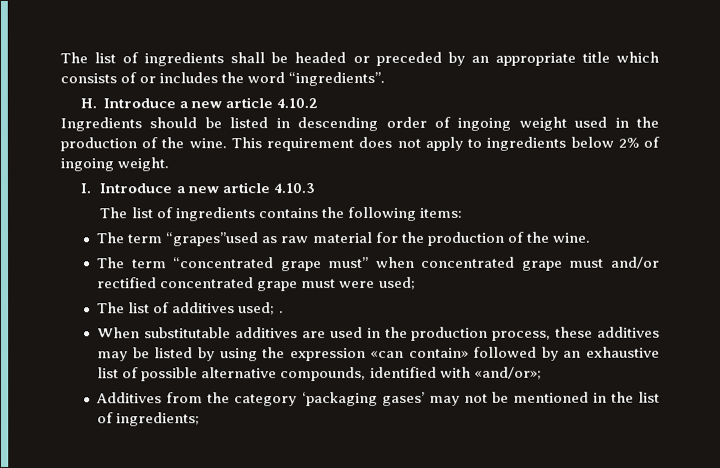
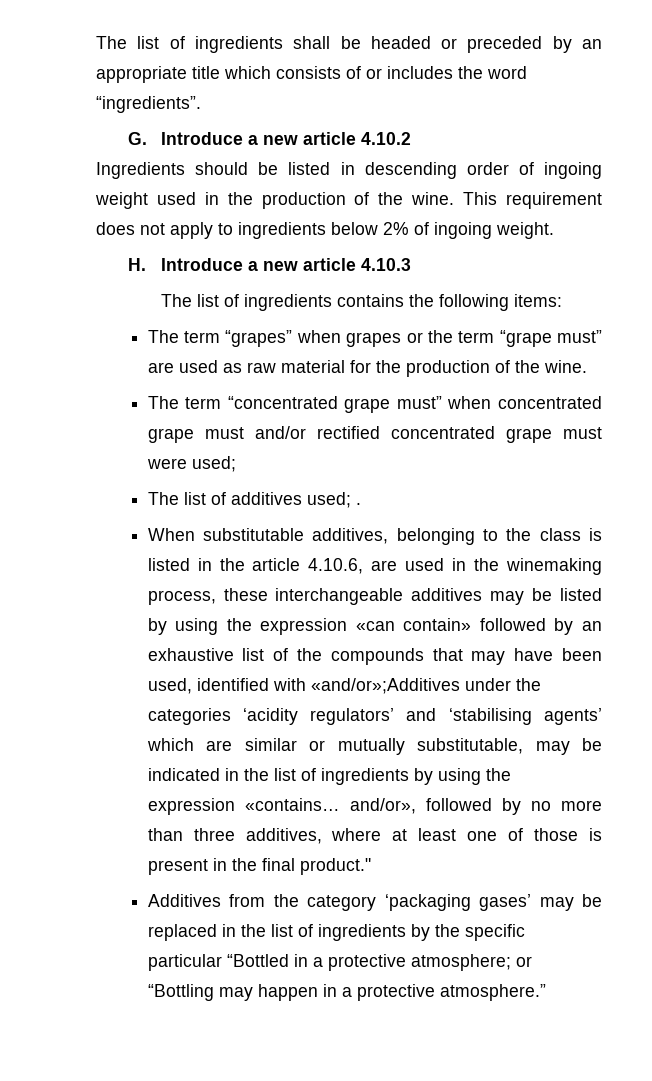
[79,98,97,109] H. -> [128,132,148,145] G.
[79,183,91,194] I. -> [128,258,147,271] H.
[165,232,260,247] “grapes”used -> [225,330,602,347] [147,360,218,373] “grapes” when grapes or the term “grape must” are used
[234,327,298,339] additives -> [312,528,602,545] [147,558,364,574] additives, belonging to the class is listed in the article 4.10.6,
[411,326,489,341] production -> [505,558,602,575] winemaking
(594, 332) none -> [275,588,404,605] interchangeable
[141,366,542,382] possible alternative compounds, identified with «and/or»; -> [297,648,602,665] [147,678,541,694] [147,708,602,725] [146,738,602,755] [147,768,511,785] [147,798,602,815] [147,828,602,844] [147,858,371,875] the compounds that may have been used, identified with «and/or»;Additives under the categories ‘acidity regulators’ and ‘stabilising agents’ which are similar or mutually substitutable, may be indicated in the list of ingredients by using the expression «contains… and/or», followed by no more than three additives, where at least one of those is present in the final product."
[463,391,661,403] [97,412,201,427] not be mentioned in the list of ingredients; -> [581,894,602,907] [147,924,525,941] [147,954,532,971] [147,984,546,1001] be replaced in the list of ingredients by the specific particular “Bottled in a protective atmosphere; or “Bottling may happen in a protective atmosphere.”

